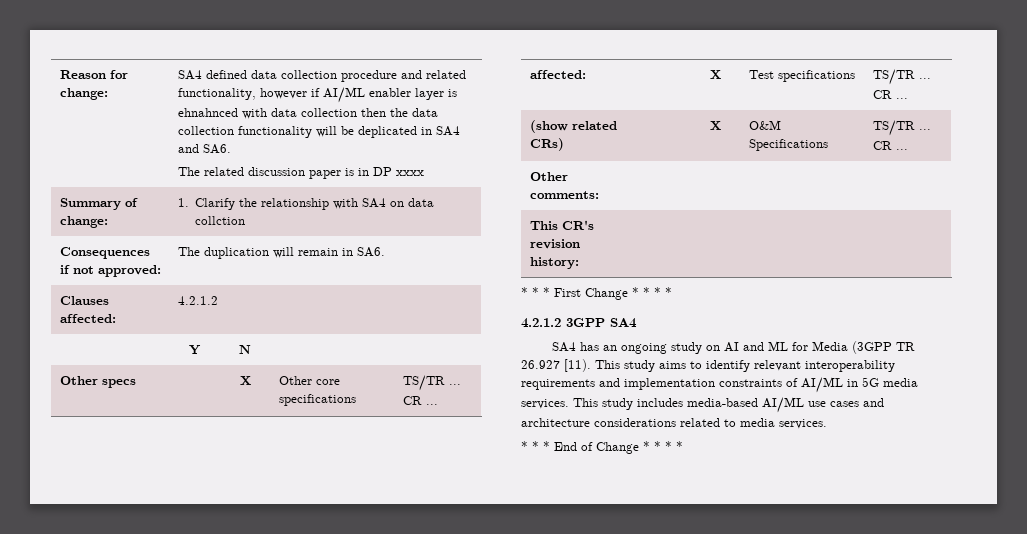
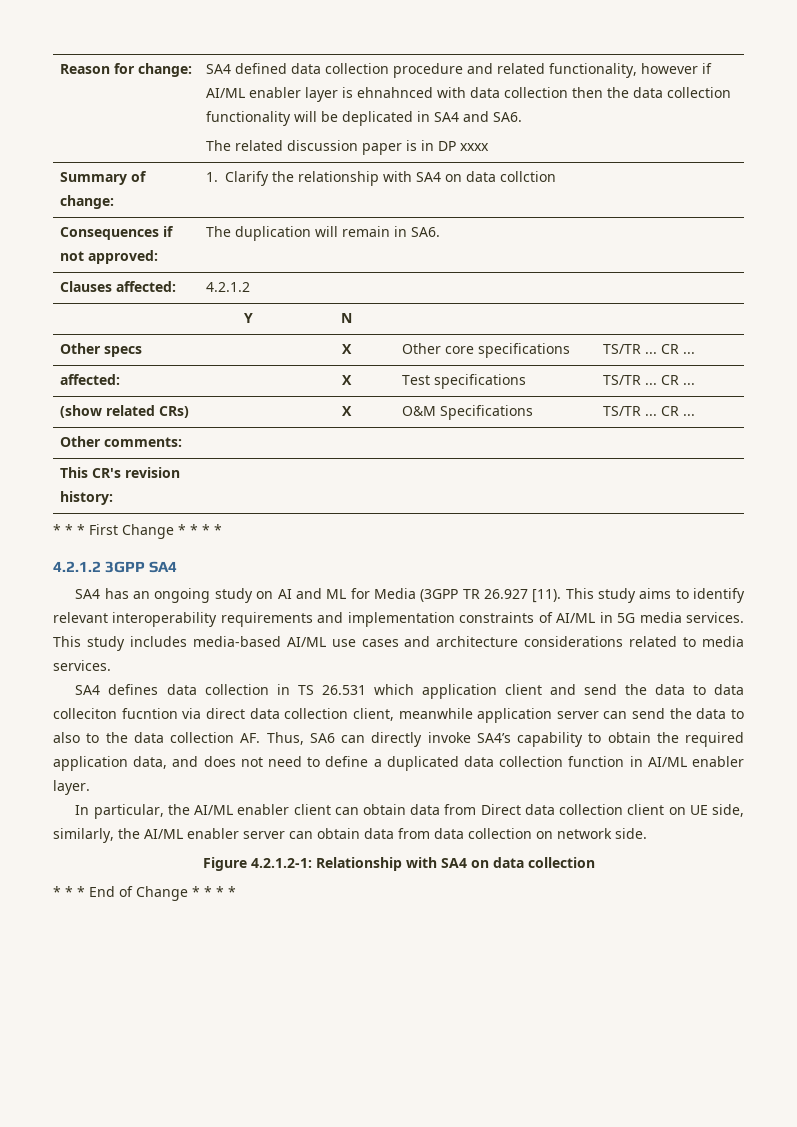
(827, 424) none -> [75,684,745,699] [53,708,744,723] [53,732,744,747] [53,756,744,771] [53,780,90,795] [75,804,744,819] [53,828,647,843] [202,857,595,871] // SA4 defines data collection in TS 26.531 which application client and send the data to data colleciton fucntion via direct data collection client, meanwhile application server can send the data to also to the data collection AF. Thus, SA6 can directly invoke SA4’s capability to obtain the required application data, and does not need to define a duplicated data collection function in AI/ML enabler layer. // In particular, the AI/ML enabler client can obtain data from Direct data collection client on UE side, similarly, the AI/ML enabler server can obtain data from data collection on network side. // Figure 4.2.1.2-1: Relationship with SA4 on data collection

